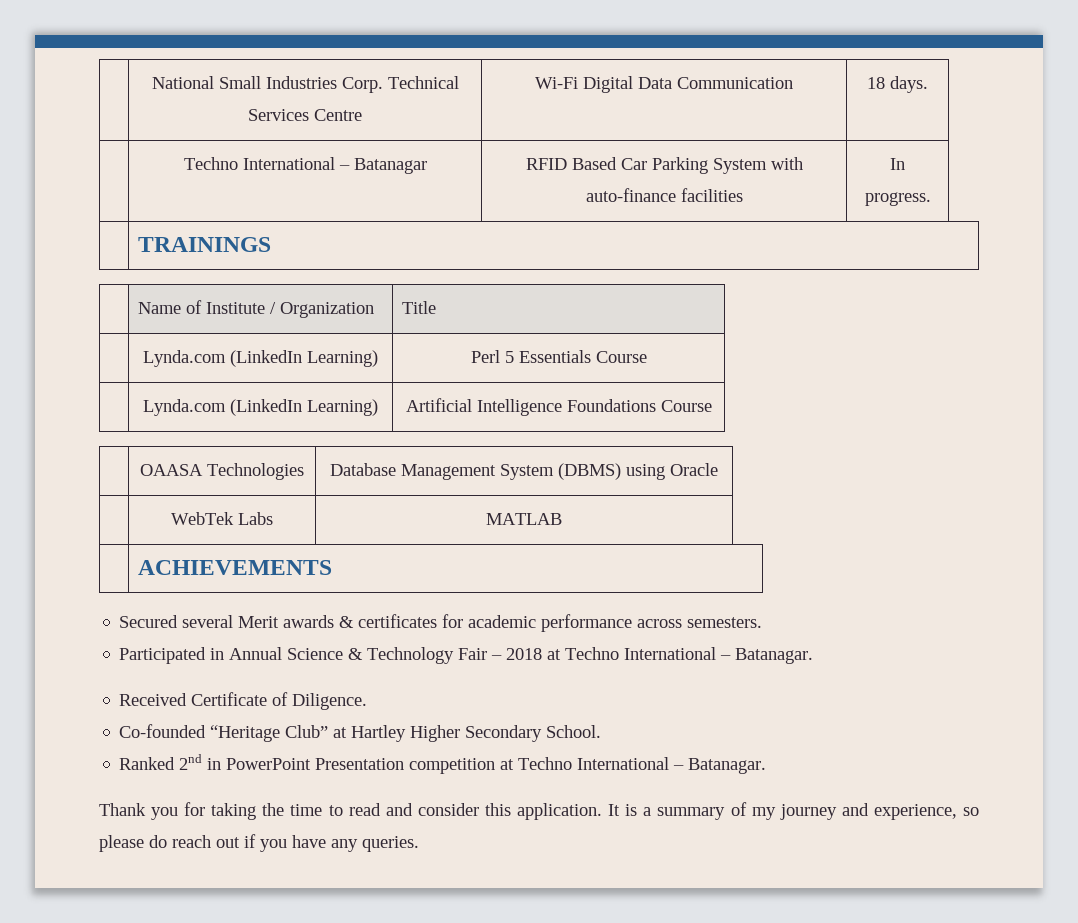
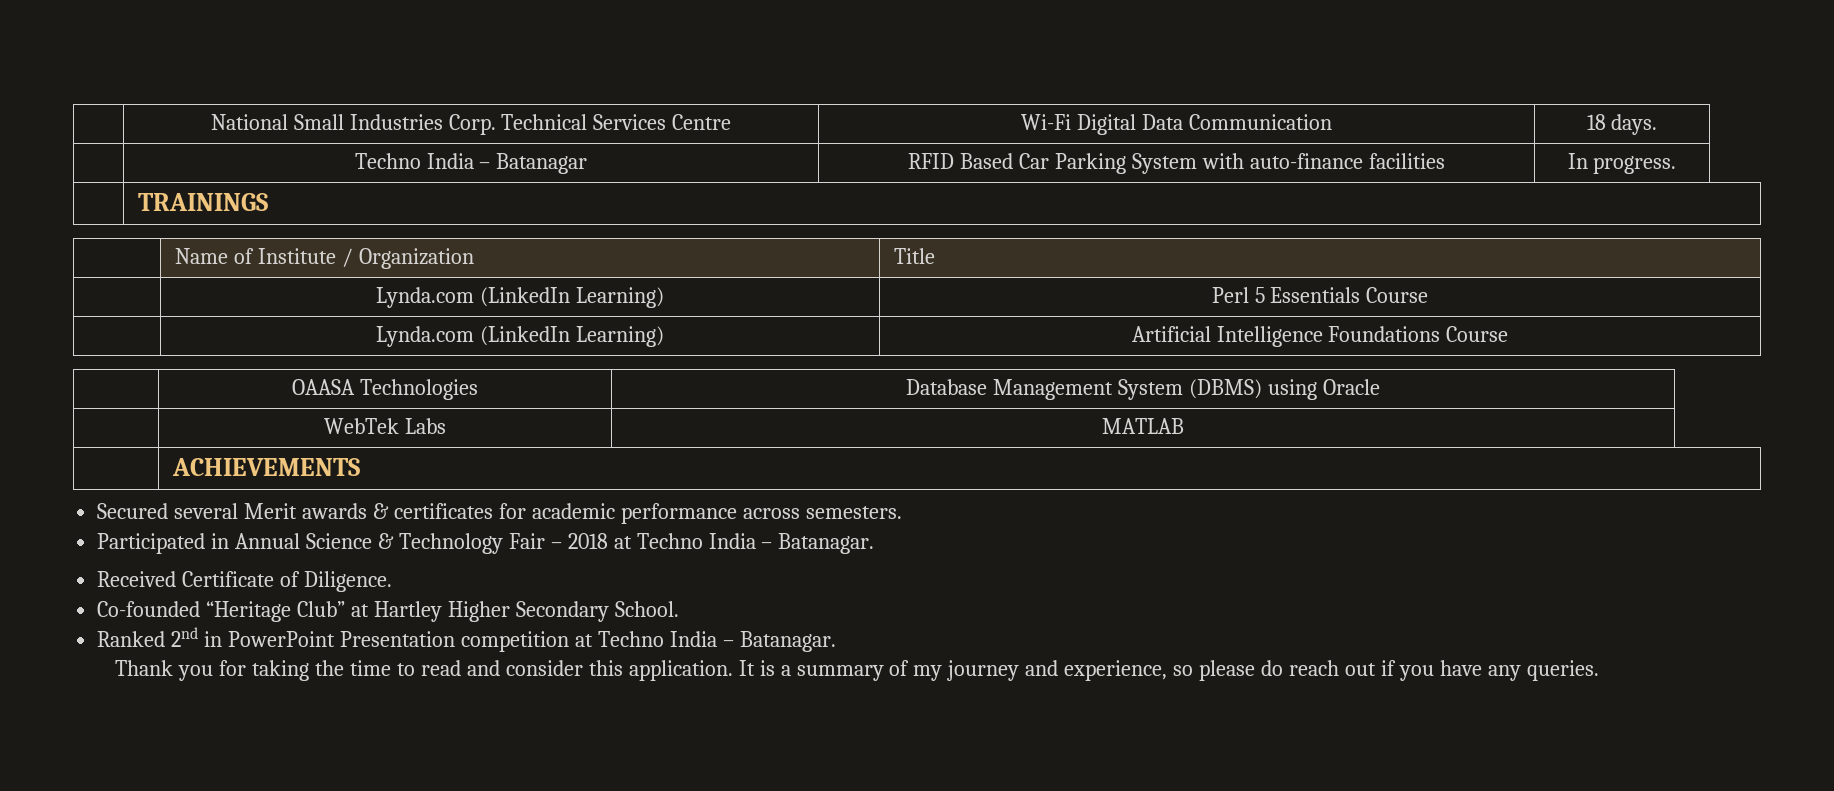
[242,157,335,170] International -> [426,153,474,169] India
[624,647,717,660] International -> [708,533,756,549] India
[577,757,670,770] International -> [669,631,717,647] India

